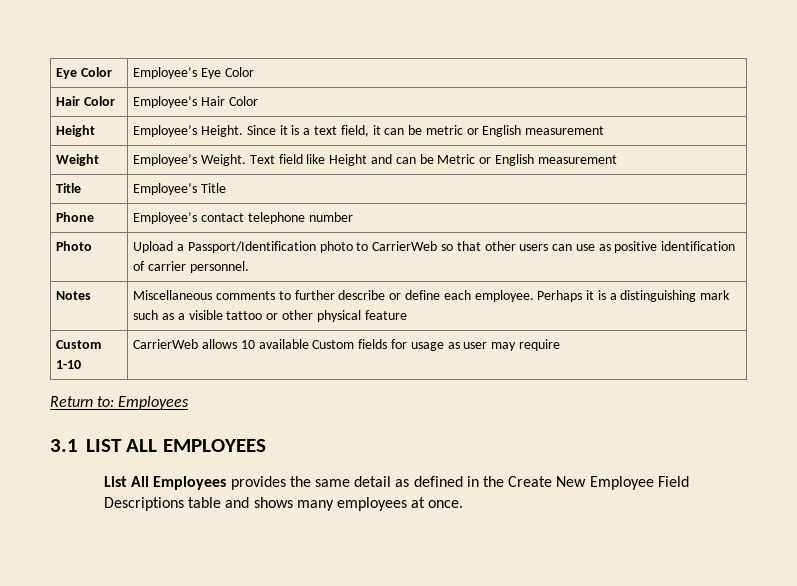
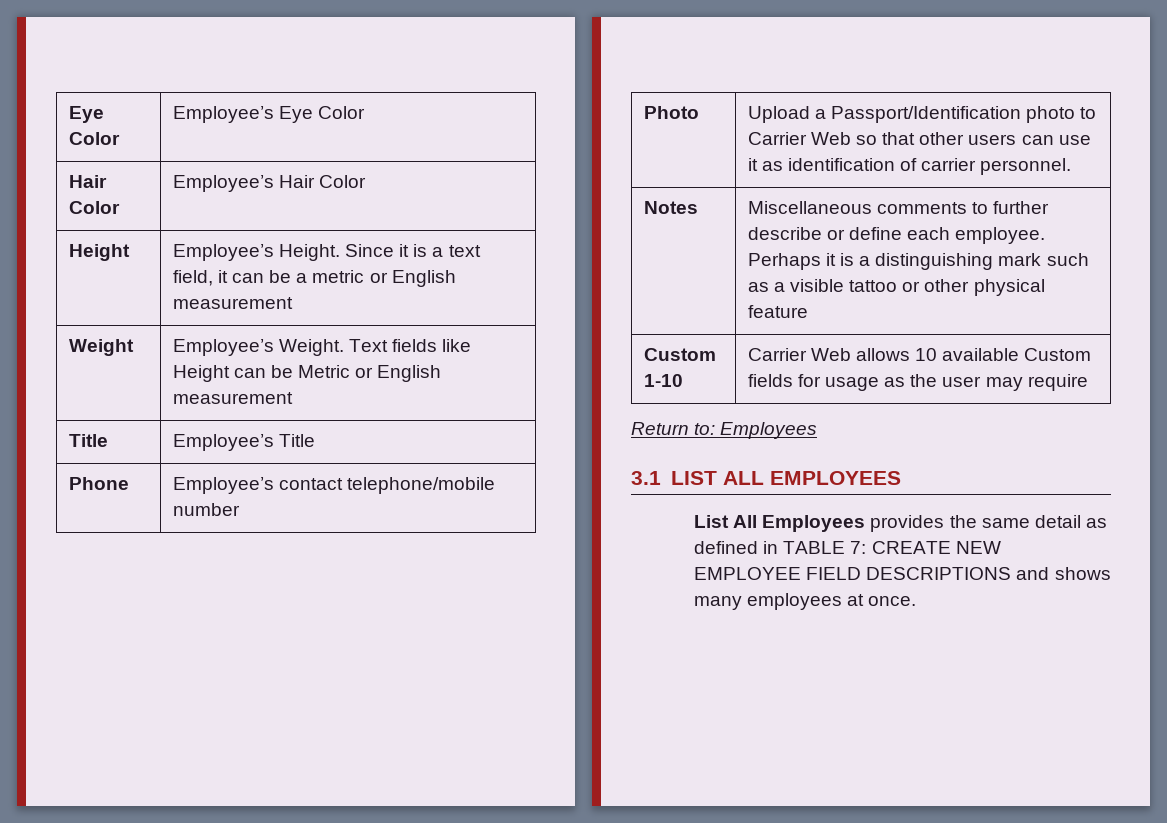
(423, 130) none -> [296,273,308,283] a
[278,154,303,164] field -> [392,339,438,352] fields
[370,154,392,164] and -> (230, 373) none
[247,212,305,224] telephone -> [347,477,496,494] telephone/mobile
[372,241,438,251] CarrierWeb -> [747,132,851,145] Carrier Web
[598,241,658,253] as positive -> [747,158,783,171] it as
[133,339,199,349] CarrierWeb -> [747,348,851,361] Carrier Web
(460, 345) none -> [910,374,938,387] the
[482,476,689,490] [104,497,222,511] the Create New Employee Field Descriptions table -> [783,541,1001,554] [694,567,1012,580] TABLE 7: CREATE NEW EMPLOYEE FIELD DESCRIPTIONS

